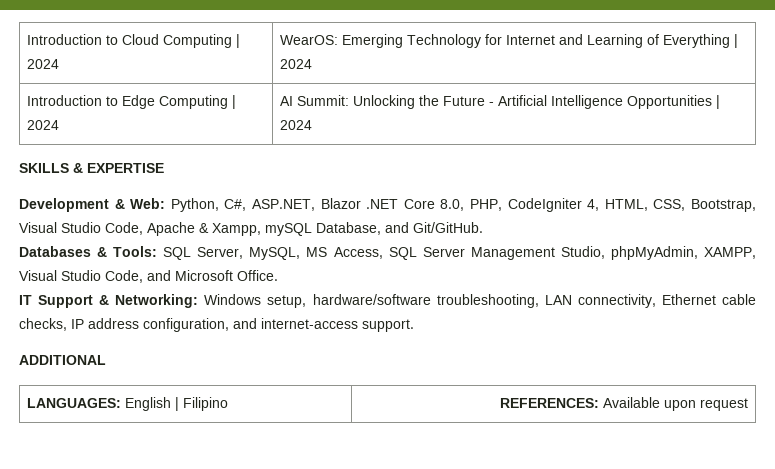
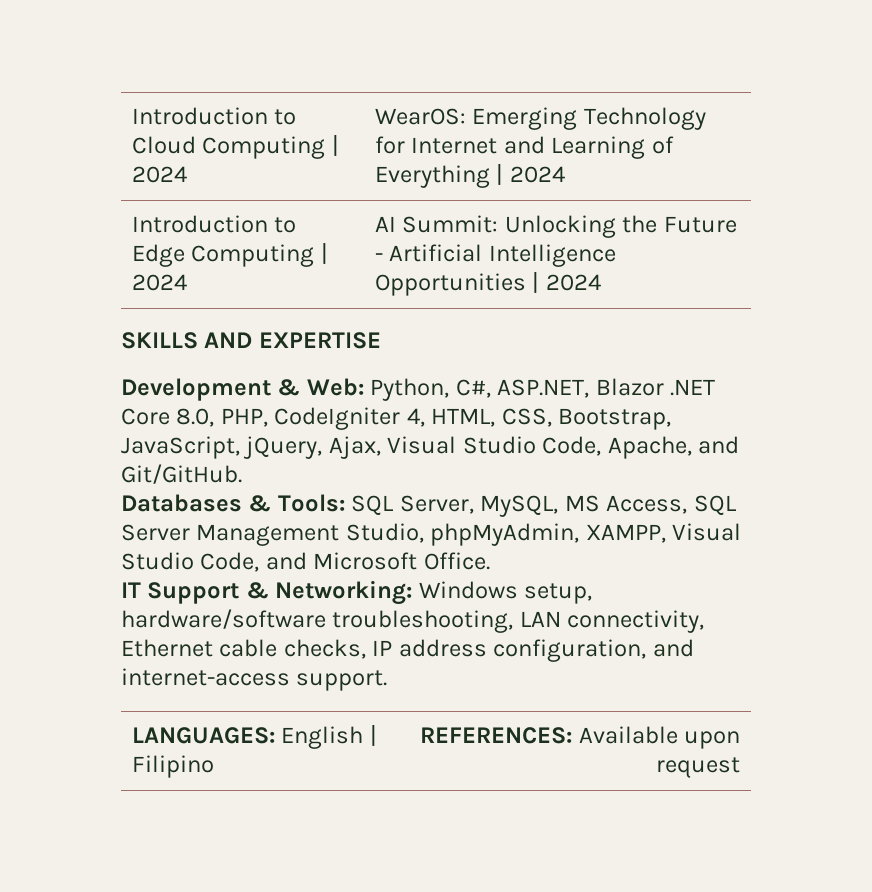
[73,163,83,173] & -> [204,332,253,348] AND
[19,222,381,236] Visual Studio Code, Apache & Xampp, mySQL Database, -> [121,436,692,459] JavaScript, jQuery, Ajax, Visual Studio Code, Apache,
[19,355,106,365] // ADDITIONAL -> (388, 680) none

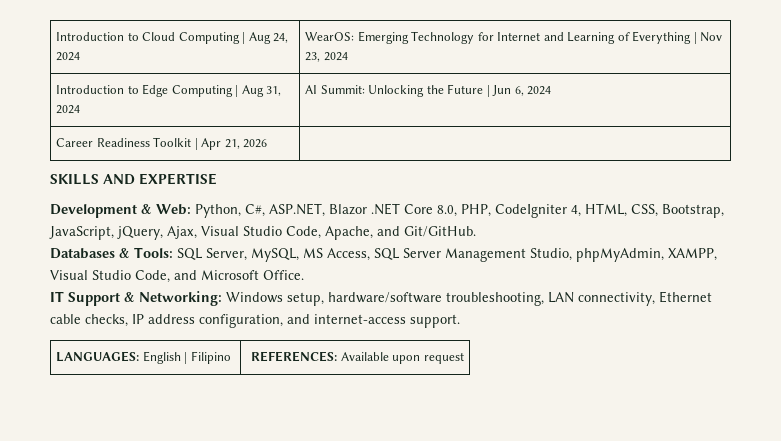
(339, 145) none -> [248,32,289,44] Aug 24,
(504, 174) none -> [700,32,723,42] [305,52,321,62] Nov 23,
(328, 253) none -> [241,85,282,97] Aug 31,
[374,244,616,267] [374,272,601,296] - Artificial Intelligence Opportunities | 2024 -> [486,85,552,97] [56,137,268,150] | Jun 6, 2024 // Career Readiness Toolkit | Apr 21, 2026 |

